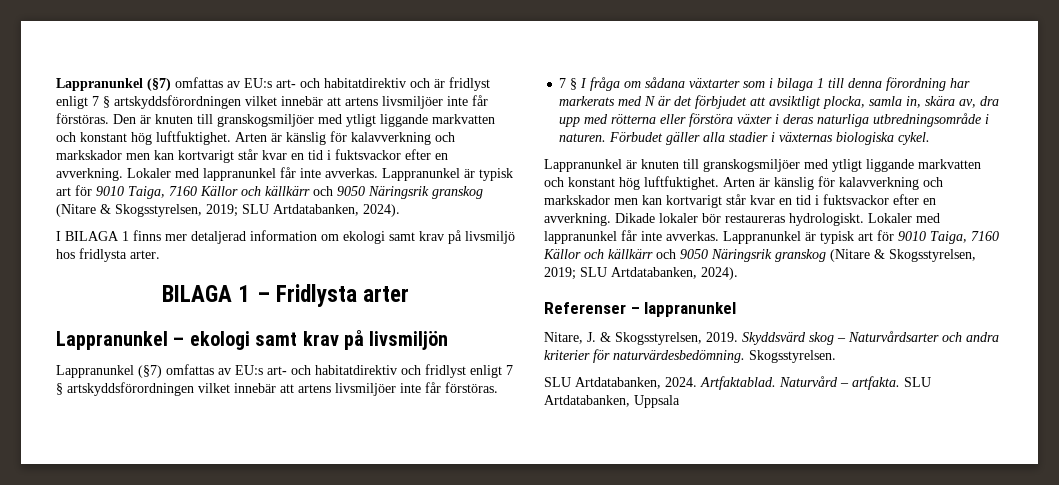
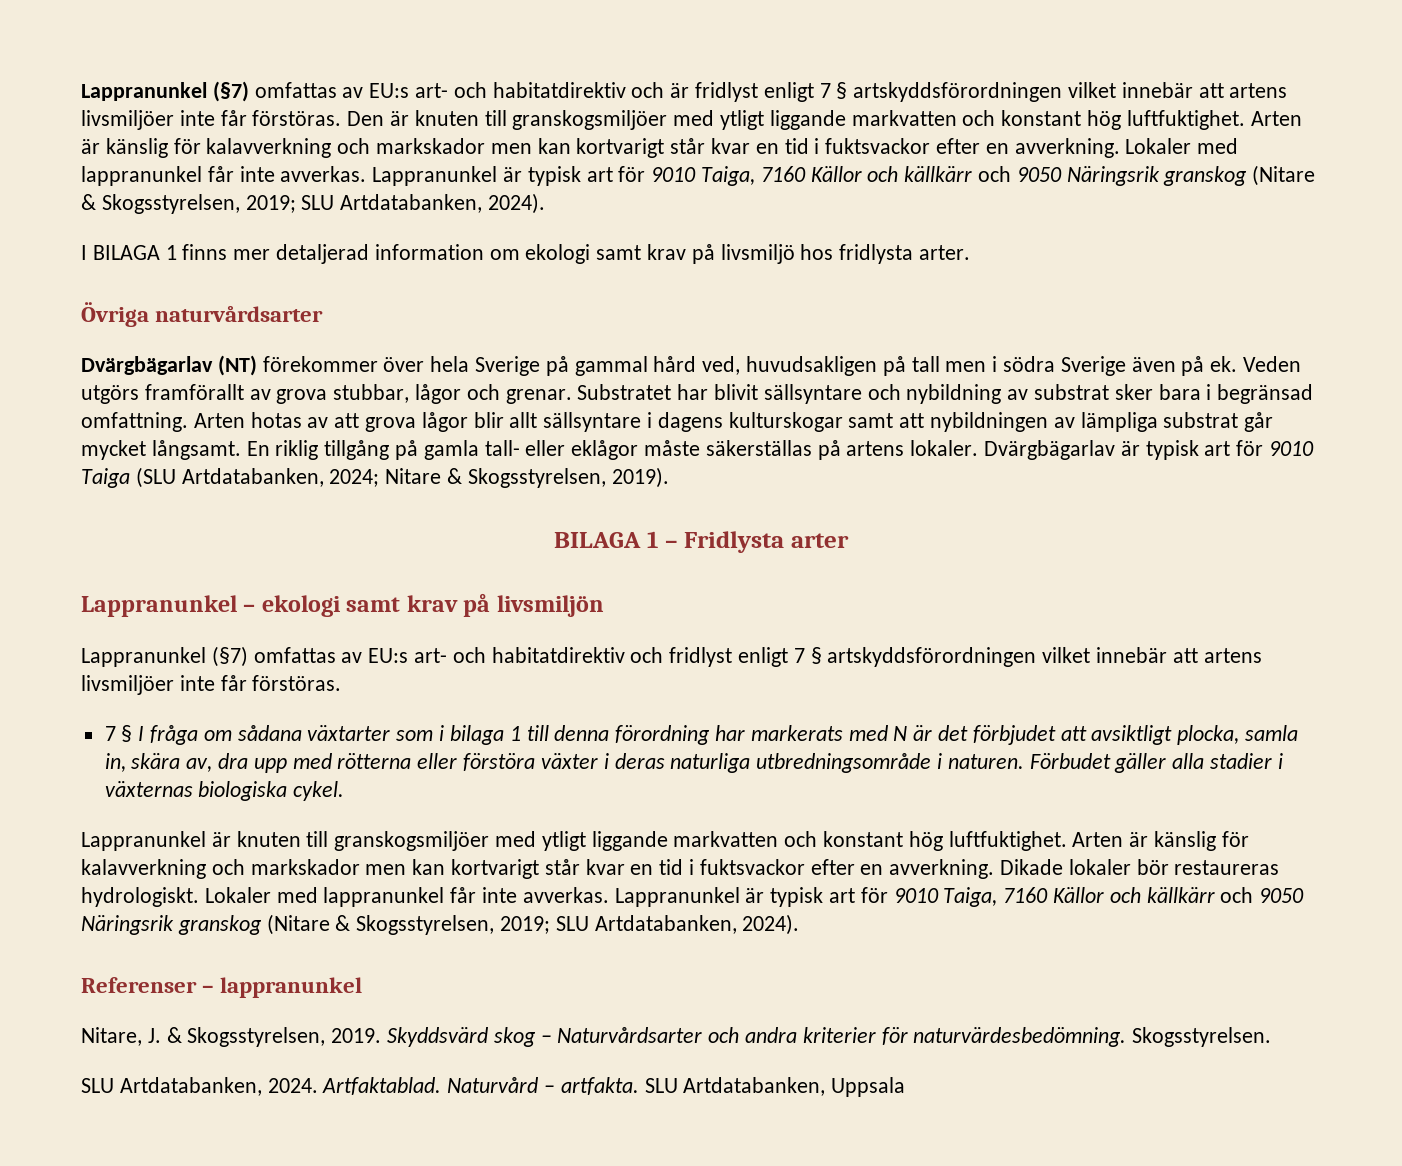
(160, 254) none -> [81,302,324,327] [81,355,1302,376] [81,384,1314,404] [81,412,1274,432] [81,440,1315,460] [81,467,669,488] // Övriga naturvårdsarter // Dvärgbägarlav (NT) förekommer över hela Sverige på gammal hård ved, huvudsakligen på tall men i södra Sverige även på ek. Veden utgörs framförallt av grova stubbar, lågor och grenar. Substratet har blivit sällsyntare och nybildning av substrat sker bara i begränsad omfattning. Arten hotas av att grova lågor blir allt sällsyntare i dagens kulturskogar samt att nybildningen av lämpliga substrat går mycket långsamt. En riklig tillgång på gamla tall- eller eklågor måste säkerställas på artens lokaler. Dvärgbägarlav är typisk art för 9010 Taiga (SLU Artdatabanken, 2024; Nitare & Skogsstyrelsen, 2019).

